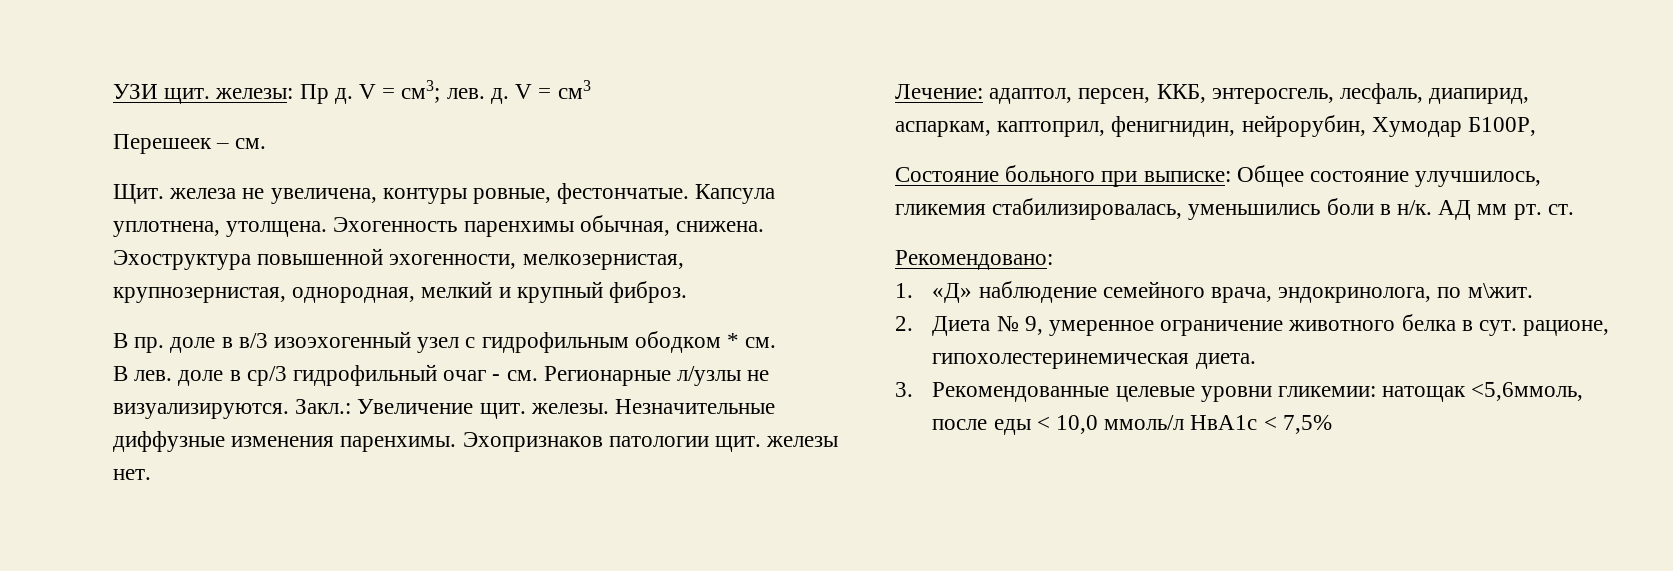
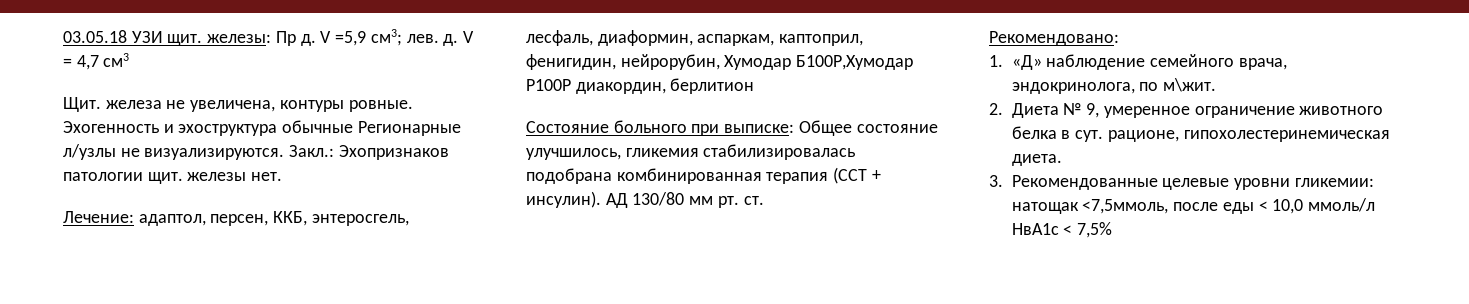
(113, 91) none -> [63,30,127,43] 03.05.18
[382,88,396,99] = -> [335,31,367,46] =5,9
(552, 93) none -> [76,55,99,70] 4,7
[113,134,267,154] // Перешеек – см. -> (130, 60) none
[473,183,776,204] [113,215,765,237] [113,248,684,270] [113,281,688,303] [113,331,777,353] [113,364,538,386] ровные, фестончатые. Капсула уплотнена, утолщена. Эхогенность паренхимы обычная, снижена. Эхоструктура повышенной эхогенности, мелкозернистая, крупнозернистая, однородная, мелкий и крупный фиброз. // В пр. доле в в/3 изоэхогенный узел с гидрофильным ободком * см. // В лев. доле в ср/3 гидрофильный очаг - см. -> [348,100,413,112] [63,120,354,136] ровные. Эхогенность и эхоструктура обычные
[357,399,776,419] [113,431,457,452] Увеличение щит. железы. Незначительные диффузные изменения паренхимы. -> (335, 151) none
[1429,88,1530,104] диапирид, -> [597,30,693,46] диаформин,
[1111,116,1236,137] фенигнидин, -> [526,54,616,70] фенигидин,
[1468,117,1537,136] Б100Р, -> [796,55,914,70] [526,78,755,94] Б100Р,Хумодар Р100Р диакордин, берлитион
[992,198,1472,220] стабилизировалась, уменьшились боли в н/к. АД -> [703,144,856,160] [526,167,881,184] [526,191,685,208] стабилизировалась подобрана комбинированная терапия (ССТ + инсулин). АД 130/80
[1471,382,1584,401] <5,6ммоль, -> [1082,199,1169,214] <7,5ммоль,

